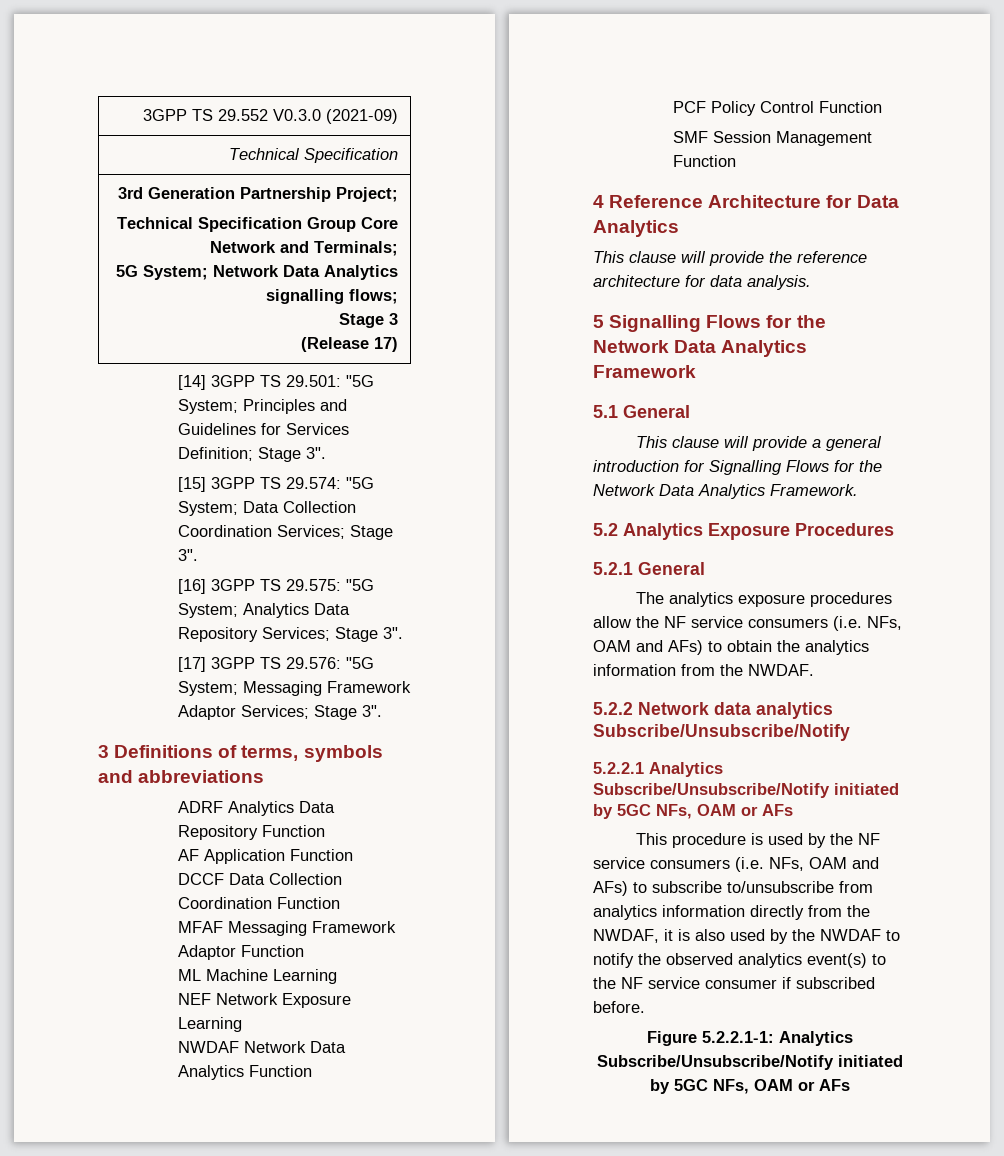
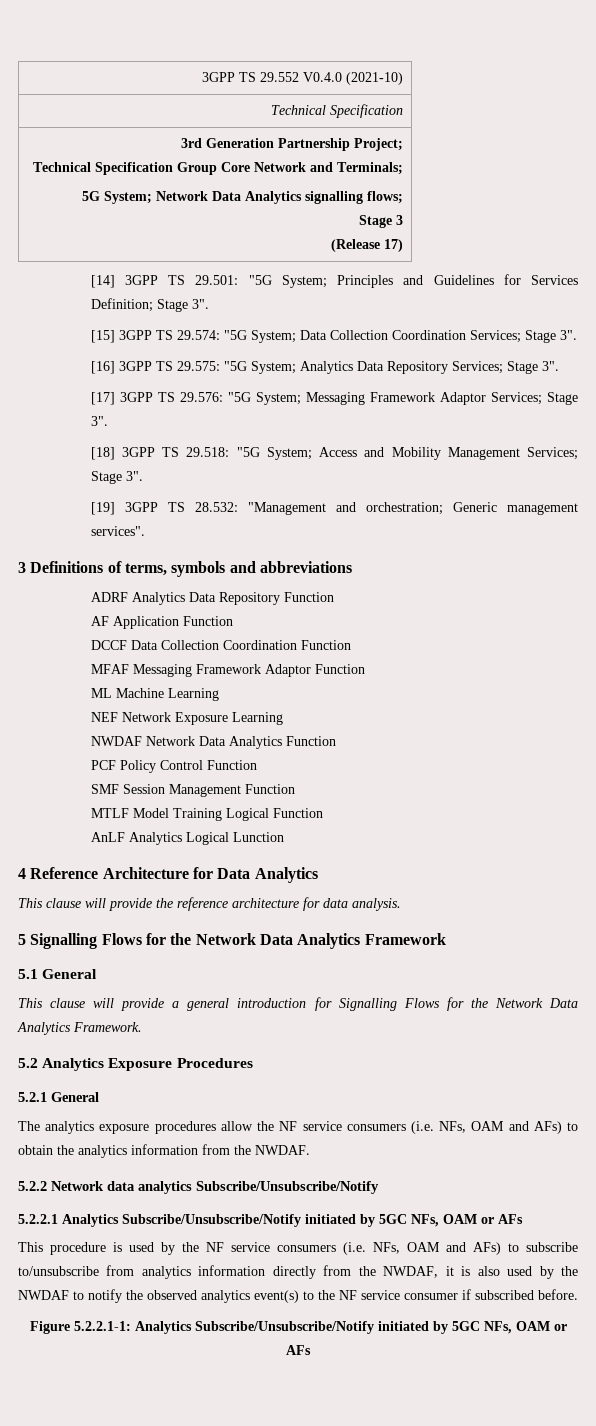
[273,109,399,124] V0.3.0 (2021-09) -> [303,72,404,85] V0.4.0 (2021-10)
(383, 711) none -> [90,447,579,460] [90,471,143,484] [90,502,578,515] [90,526,145,536] // [18] 3GPP TS 29.518: "5G System; Access and Mobility Management Services; Stage 3". // [19] 3GPP TS 28.532: "Management and orchestration; Generic management services".
(737, 161) none -> [90,808,323,821] [90,832,284,845] // MTLF Model Training Logical Function // AnLF Analytics Logical Lunction

